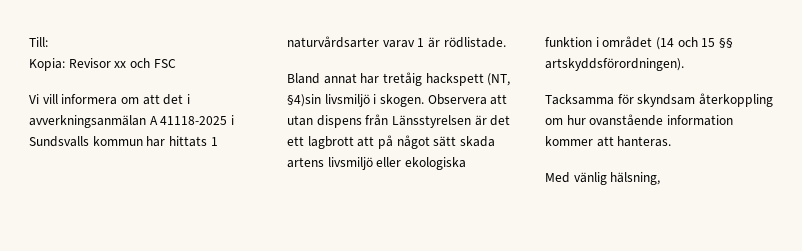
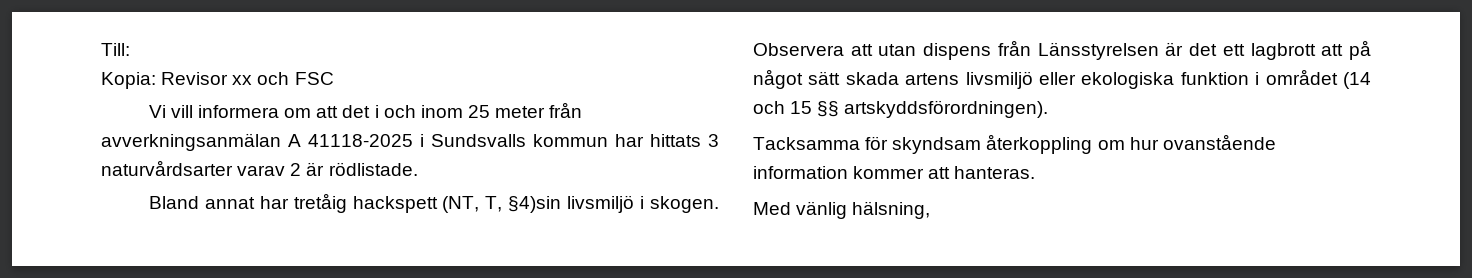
(190, 99) none -> [383,102,583,118] och inom 25 meter från
[210,137,218,146] 1 -> [708,134,719,147] 3
[417,38,425,47] 1 -> [290,163,302,176] 2
(511, 79) none -> [485,196,503,212] T,

